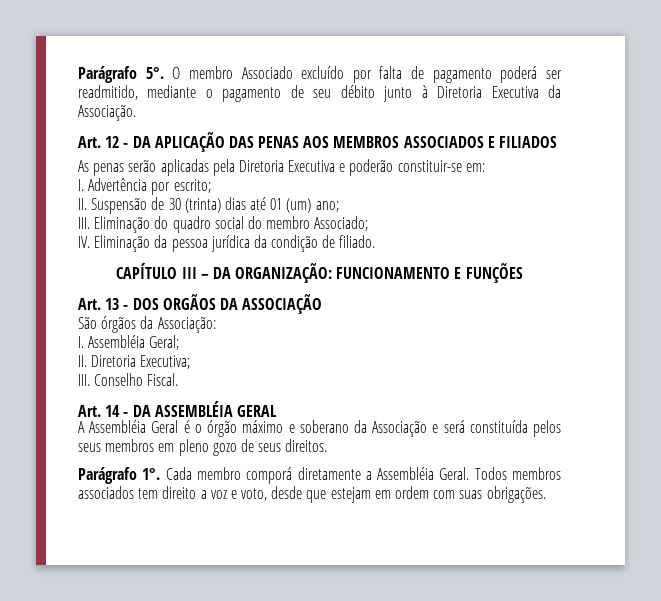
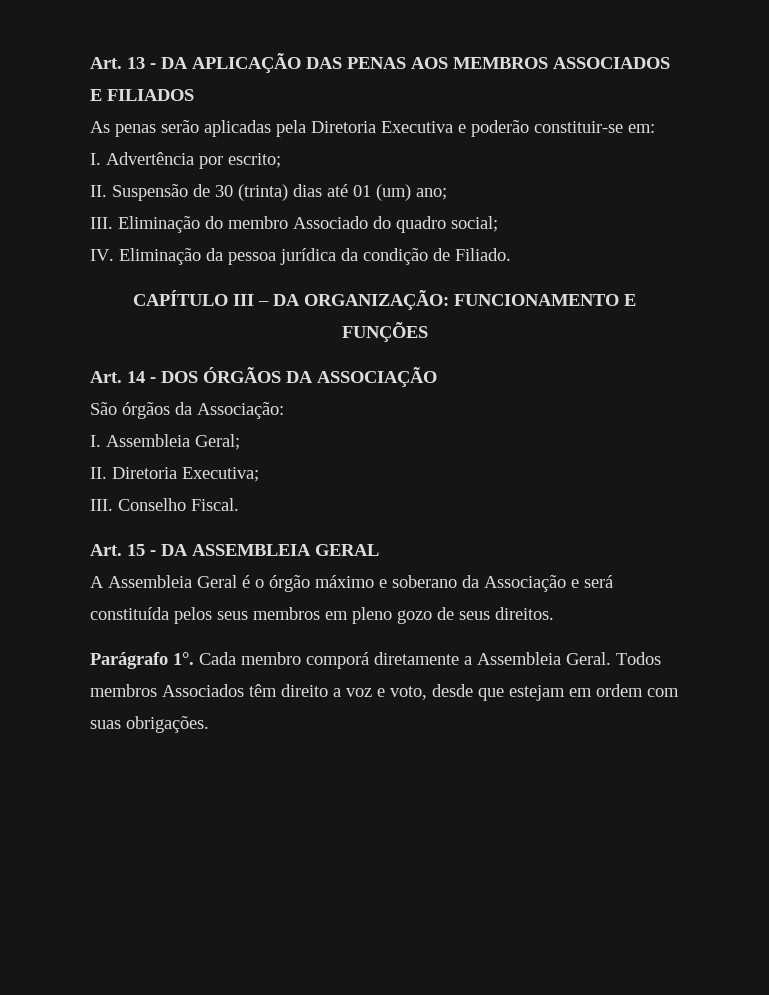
[78,66,562,83] [78,85,561,102] [78,104,136,121] [78,136,120,148] Parágrafo 5°. O membro Associado excluído por falta de pagamento poderá ser readmitido, mediante o pagamento de seu débito junto à Diretoria Executiva da Associação. // Art. 12 -> [90,57,145,69] Art. 13
[172,216,369,233] quadro social do membro Associado; -> [228,216,498,233] membro Associado do quadro social;
[339,235,376,248] filiado. -> [455,248,511,261] Filiado.
[105,298,120,310] 13 -> [127,371,145,383] 14
[162,294,216,310] ORGÃOS -> [203,367,281,383] ÓRGÃOS
[88,335,146,348] Assembléia -> [106,434,190,447] Assembleia
[105,401,233,417] 14 - DA ASSEMBLÉIA -> [127,544,311,556] 15 - DA ASSEMBLEIA
[89,420,147,433] Assembléia -> [108,575,192,588] Assembleia
[377,467,435,480] Assembléia -> [477,652,561,665] Assembleia
[78,486,159,499] associados tem -> [162,684,277,697] Associados têm

